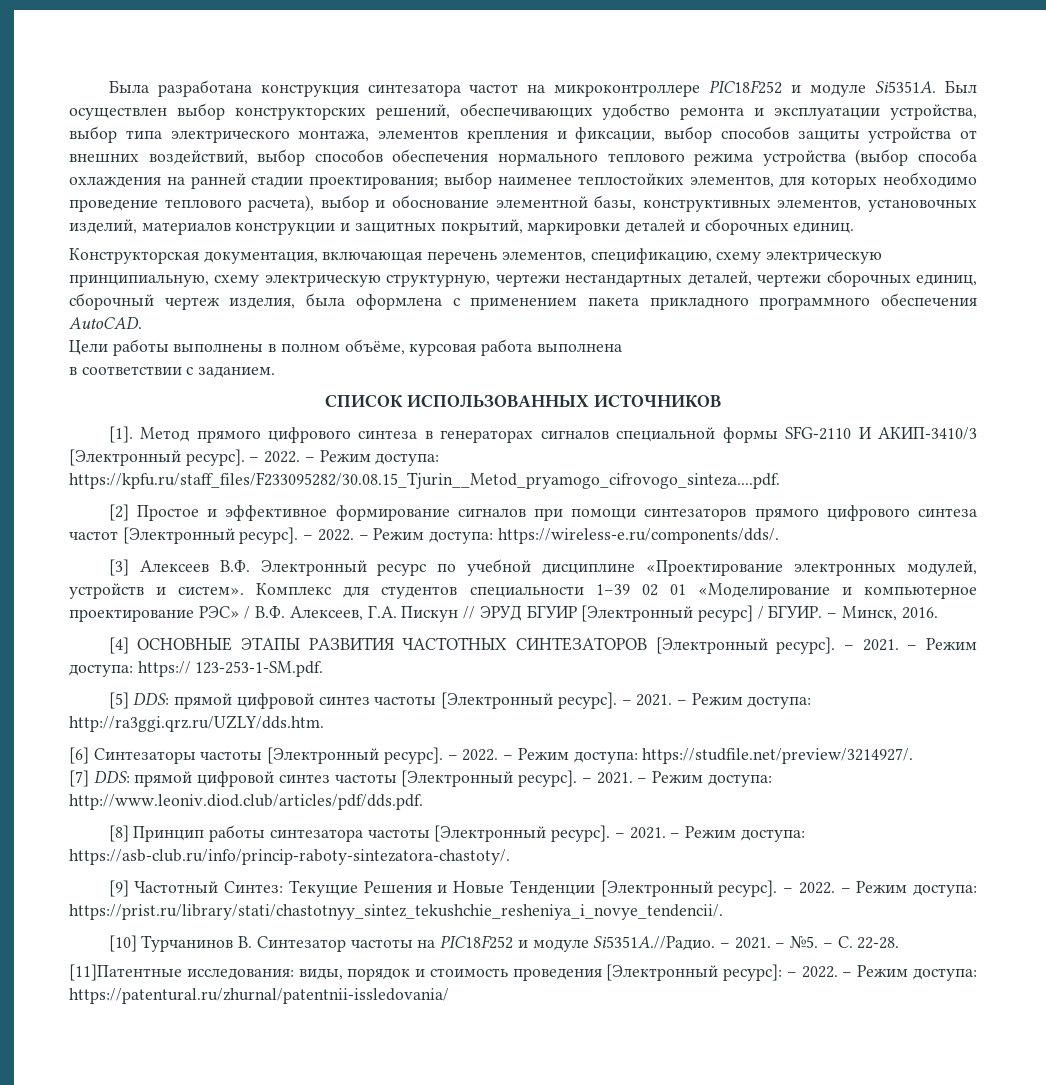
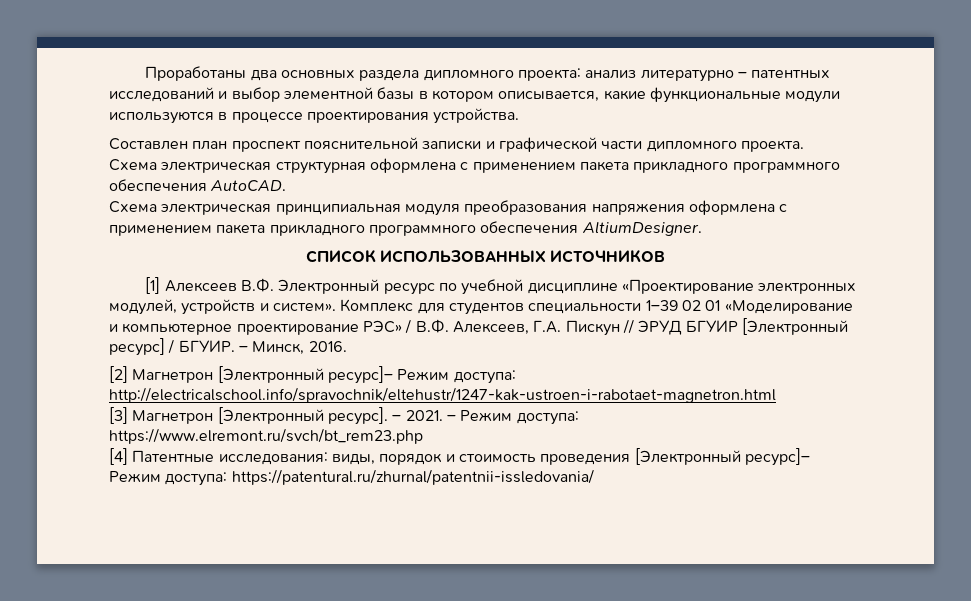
[108,80,978,97] [69,103,978,120] [69,126,977,143] [69,149,978,166] [69,172,978,189] [69,195,978,212] [69,218,855,235] [69,248,883,264] [69,270,978,287] [69,293,346,310] Была разработана конструкция синтезатора частот на микроконтроллере PIC18F252 и модуле Si5351A. Был осуществлен выбор конструкторских решений, обеспечивающих удобство ремонта и эксплуатации устройства, выбор типа электрического монтажа, элементов крепления и фиксации, выбор способов защиты устройства от внешних воздействий, выбор способов обеспечения нормального теплового режима устройства (выбор способа охлаждения на ранней стадии проектирования; выбор наименее теплостойких элементов, для которых необходимо проведение теплового расчета), выбор и обоснование элементной базы, конструктивных элементов, установочных изделий, материалов конструкции и защитных покрытий, маркировки деталей и сборочных единиц. // Конструкторская документация, включающая перечень элементов, спецификацию, схему электрическую принципиальную, схему электрическую структурную, чертежи нестандартных деталей, чертежи сборочных единиц, сборочный чертеж изделия, была -> [145,66,831,82] [109,87,841,103] [109,108,520,124] [109,137,804,152] [109,159,366,174] Проработаны два основных раздела дипломного проекта: анализ литературно – патентных исследований и выбор элементной базы в котором описывается, какие функциональные модули используются в процессе проектирования устройства. // Составлен план проспект пояснительной записки и графической части дипломного проекта. // Схема электрическая структурная
[69,339,622,356] [69,366,276,378] [325,394,721,408] [108,426,977,443] [69,449,440,466] [69,472,780,489] [108,504,978,521] [69,527,779,544] [108,559,129,576] Цели работы выполнены в полном объёме, курсовая работа выполнена // в соответствии с заданием. // СПИСОК ИСПОЛЬЗОВАННЫХ ИСТОЧНИКОВ // [1]. Метод прямого цифрового синтеза в генераторах сигналов специальной формы SFG-2110 И АКИП-3410/3 [Электронный ресурс]. – 2022. – Режим доступа: https://kpfu.ru/staff_files/F233095282/30.08.15_Tjurin__Metod_pryamogo_cifrovogo_sinteza....pdf. // [2] Простое и эффективное формирование сигналов при помощи синтезаторов прямого цифрового синтеза частот [Электронный ресурс]. – 2022. – Режим доступа: https://wireless-e.ru/components/dds/. // [3] -> [109,200,788,216] [109,221,702,236] [305,249,666,263] [145,277,161,294] Схема электрическая принципиальная модуля преобразования напряжения оформлена с применением пакета прикладного программного обеспечения AltiumDesigner. // СПИСОК ИСПОЛЬЗОВАННЫХ ИСТОЧНИКОВ // [1]
[108,637,977,654] [69,661,324,677] [108,692,812,709] [69,715,324,732] [69,747,914,764] [69,770,772,787] [69,794,423,810] [108,825,805,842] [69,849,510,865] [108,880,978,897] [69,904,723,920] [108,935,900,952] [69,964,182,981] [4] ОСНОВНЫЕ ЭТАПЫ РАЗВИТИЯ ЧАСТОТНЫХ СИНТЕЗАТОРОВ [Электронный ресурс]. – 2021. – Режим доступа: https:// 123-253-1-SM.pdf. // [5] DDS: прямой цифровой синтез частоты [Электронный ресурс]. – 2021. – Режим доступа: http://ra3ggi.qrz.ru/UZLY/dds.htm. // [6] Синтезаторы частоты [Электронный ресурс]. – 2022. – Режим доступа: https://studfile.net/preview/3214927/. // [7] DDS: прямой цифровой синтез частоты [Электронный ресурс]. – 2021. – Режим доступа: http://www.leoniv.diod.club/articles/pdf/dds.pdf. // [8] Принцип работы синтезатора частоты [Электронный ресурс]. – 2021. – Режим доступа: https://asb-club.ru/info/princip-raboty-sintezatora-chastoty/. // [9] Частотный Синтез: Текущие Решения и Новые Тенденции [Электронный ресурс]. – 2022. – Режим доступа: https://prist.ru/library/stati/chastotnyy_sintez_tekushchie_resheniya_i_novye_tendencii/. // [10] Турчанинов В. Синтезатор частоты на PIC18F252 и модуле Si5351A.//Радио. – 2021. – №5. – С. 22-28. // [11]Патентные -> [109,366,516,384] [109,387,776,403] [109,407,579,425] [109,428,423,444] [109,448,215,465] [2] Магнетрон [Электронный ресурс]– Режим доступа: http://electricalschool.info/spravochnik/eltehustr/1247-kak-ustroen-i-rabotaet-magnetron.html // [3] Магнетрон [Электронный ресурс]. – 2021. – Режим доступа: https://www.elremont.ru/svch/bt_rem23.php // [4] Патентные
[723,964,853,981] ресурс]: – 2022. – -> [744,448,810,466] ресурс]–

